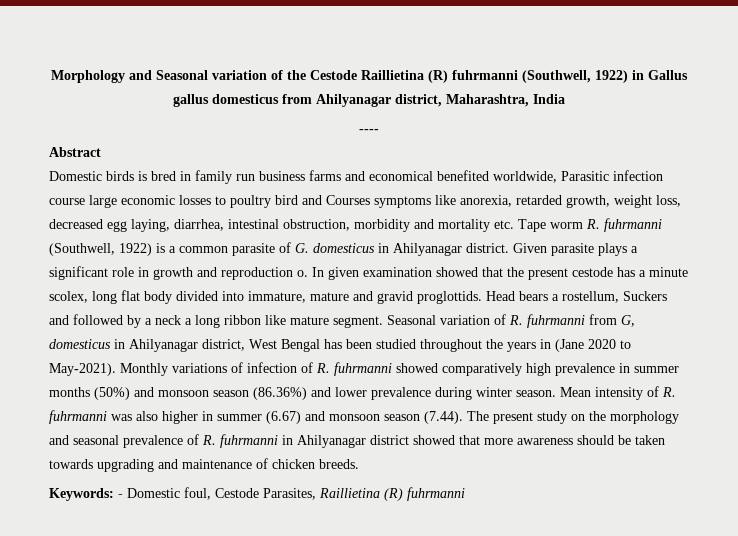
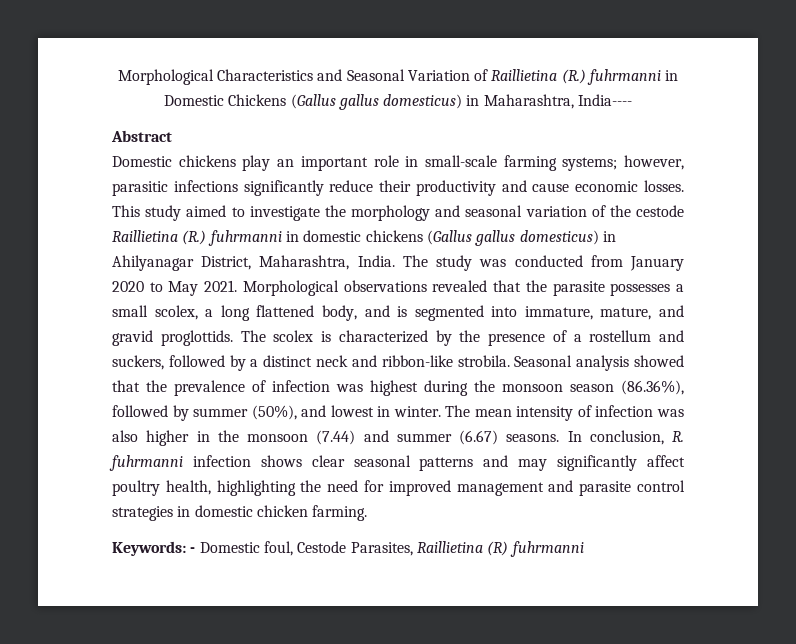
[51,70,688,83] [173,94,565,107] [359,129,379,133] [49,147,101,157] [49,170,663,184] [49,195,681,208] [49,218,662,232] [49,242,638,256] [49,266,688,280] [49,290,667,304] [49,314,635,328] [49,339,631,352] [49,362,679,376] [49,386,676,400] [49,410,679,424] [49,434,665,448] [49,458,359,472] Morphology and Seasonal variation of the Cestode Raillietina (R) fuhrmanni (Southwell, 1922) in Gallus gallus domesticus from Ahilyanagar district, Maharashtra, India // ---- // Abstract // Domestic birds is bred in family run business farms and economical benefited worldwide, Parasitic infection course large economic losses to poultry bird and Courses symptoms like anorexia, retarded growth, weight loss, decreased egg laying, diarrhea, intestinal obstruction, morbidity and mortality etc. Tape worm R. fuhrmanni (Southwell, 1922) is a common parasite of G. domesticus in Ahilyanagar district. Given parasite plays a significant role in growth and reproduction o. In given examination showed that the present cestode has a minute scolex, long flat body divided into immature, mature and gravid proglottids. Head bears a rostellum, Suckers and followed by a neck a long ribbon like mature segment. Seasonal variation of R. fuhrmanni from G, domesticus in Ahilyanagar district, West Bengal has been studied throughout the years in (Jane 2020 to May-2021). Monthly variations of infection of R. fuhrmanni showed comparatively high prevalence in summer months (50%) and monsoon season (86.36%) and lower prevalence during winter season. Mean intensity of R. fuhrmanni was also higher in summer (6.67) and monsoon season (7.44). The present study on the morphology and seasonal prevalence of R. fuhrmanni in Ahilyanagar district showed that more awareness should be taken towards upgrading and maintenance of chicken breeds. -> [117,69,679,85] [163,94,633,110] [111,130,172,142] [112,155,684,171] [112,180,684,196] [112,205,684,221] [112,230,616,246] [112,255,684,271] [112,280,685,296] [112,305,684,321] [112,330,684,346] [112,355,684,371] [112,380,684,396] [112,405,685,421] [112,430,684,446] [109,455,686,471] [112,480,685,496] [112,505,368,521] Morphological Characteristics and Seasonal Variation of Raillietina (R.) fuhrmanni in Domestic Chickens (Gallus gallus domesticus) in Maharashtra, India---- // Abstract // Domestic chickens play an important role in small-scale farming systems; however, parasitic infections significantly reduce their productivity and cause economic losses. This study aimed to investigate the morphology and seasonal variation of the cestode Raillietina (R.) fuhrmanni in domestic chickens (Gallus gallus domesticus) in Ahilyanagar District, Maharashtra, India. The study was conducted from January 2020 to May 2021. Morphological observations revealed that the parasite possesses a small scolex, a long flattened body, and is segmented into immature, mature, and gravid proglottids. The scolex is characterized by the presence of a rostellum and suckers, followed by a distinct neck and ribbon-like strobila. Seasonal analysis showed that the prevalence of infection was highest during the monsoon season (86.36%), followed by summer (50%), and lowest in winter. The mean intensity of infection was also higher in the monsoon (7.44) and summer (6.67) seasons. In conclusion, R. fuhrmanni infection shows clear seasonal patterns and may significantly affect poultry health, highlighting the need for improved management and parasite control strategies in domestic chicken farming.

